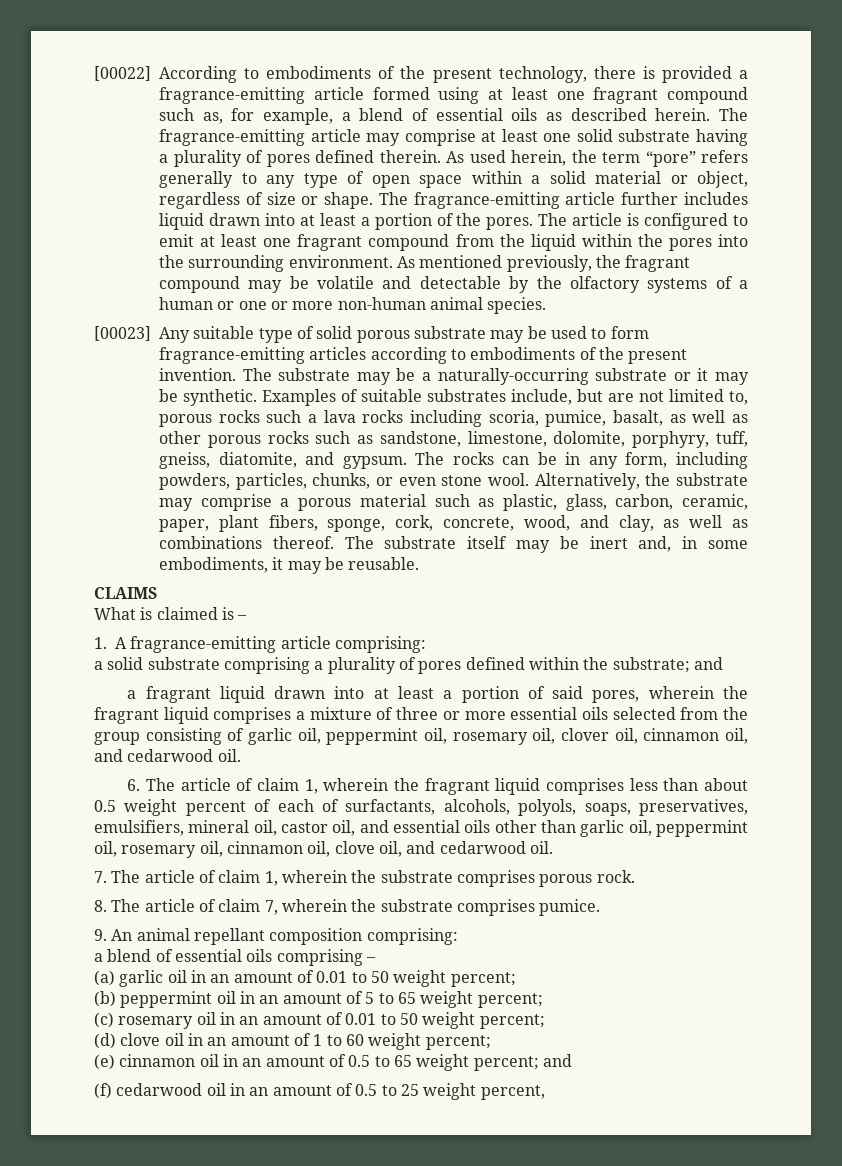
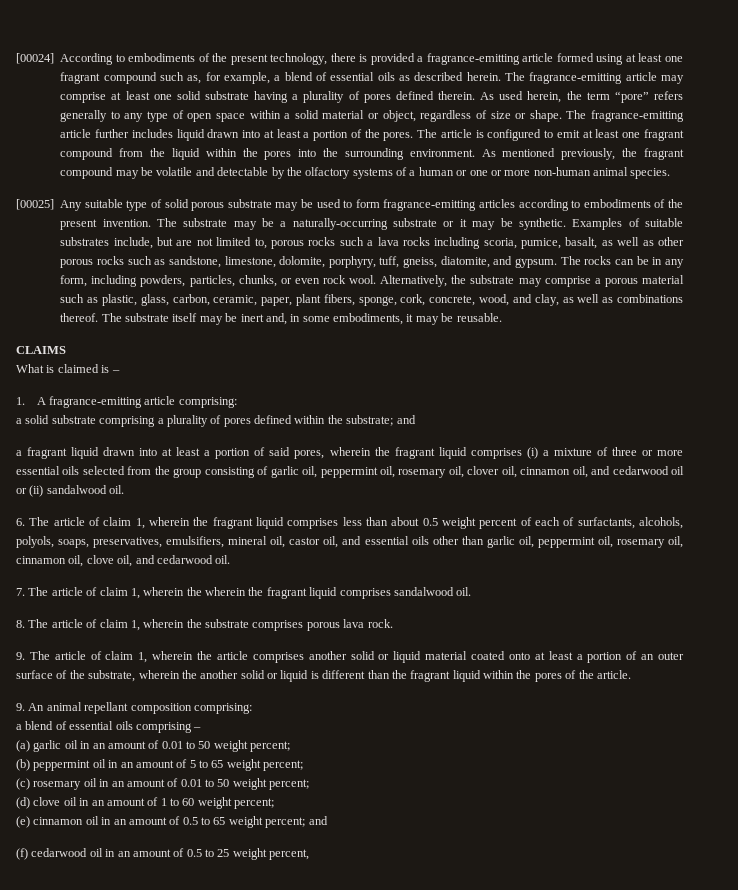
[94,66,151,81] [00022] -> [16,53,54,64] [00024]
[94,326,151,341] [00023] -> [16,199,54,210] [00025]
[441,475,483,486] stone -> [323,275,347,284] rock
(292, 715) none -> [526,447,538,459] (i)
(214, 755) none -> [671,466,684,475] [16,485,107,497] oil or (ii) sandalwood
[380,870,635,887] substrate comprises porous rock. -> [205,587,472,599] wherein the fragrant liquid comprises sandalwood oil.
[264,899,601,916] 7, wherein the substrate comprises pumice. -> [130,619,393,631] [16,651,684,663] [16,670,631,682] 1, wherein the substrate comprises porous lava rock. // 9. The article of claim 1, wherein the article comprises another solid or liquid material coated onto at least a portion of an outer surface of the substrate, wherein the another solid or liquid is different than the fragrant liquid within the pores of the article.

